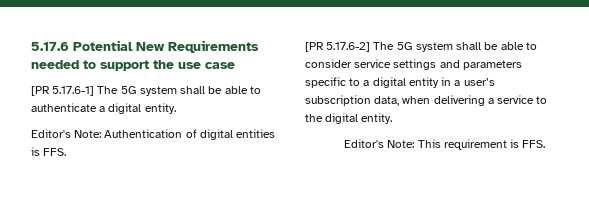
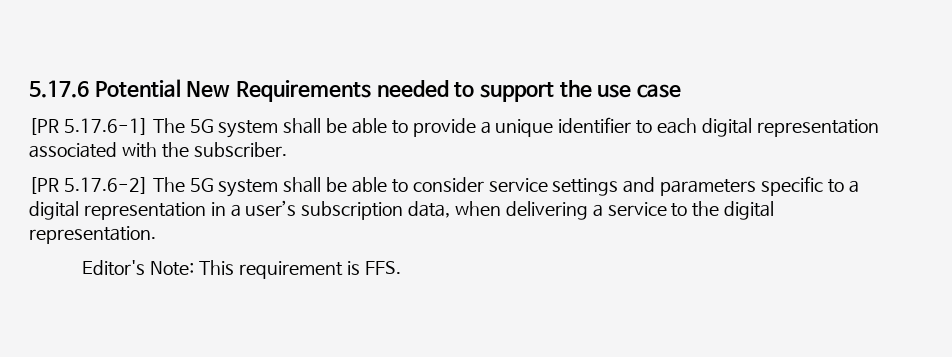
[31,103,176,114] [31,129,276,140] [31,147,67,156] authenticate a digital entity. // Editor's Note: Authentication of digital entities is FFS. -> [412,117,879,137] [29,142,287,158] provide a unique identifier to each digital representation associated with the subscriber.
[408,77,439,88] entity -> [83,202,206,220] representation
[361,113,393,124] entity. -> [29,226,156,244] representation.

